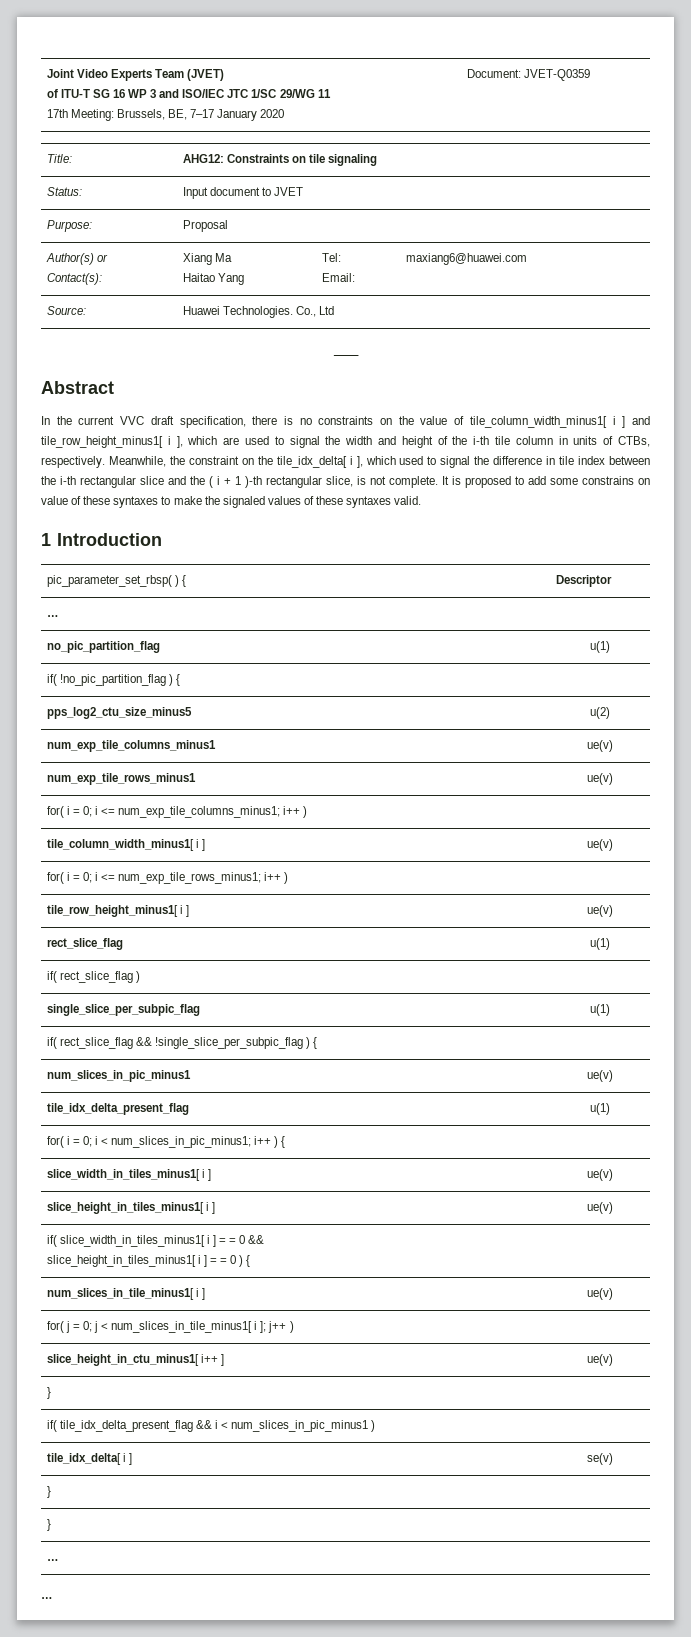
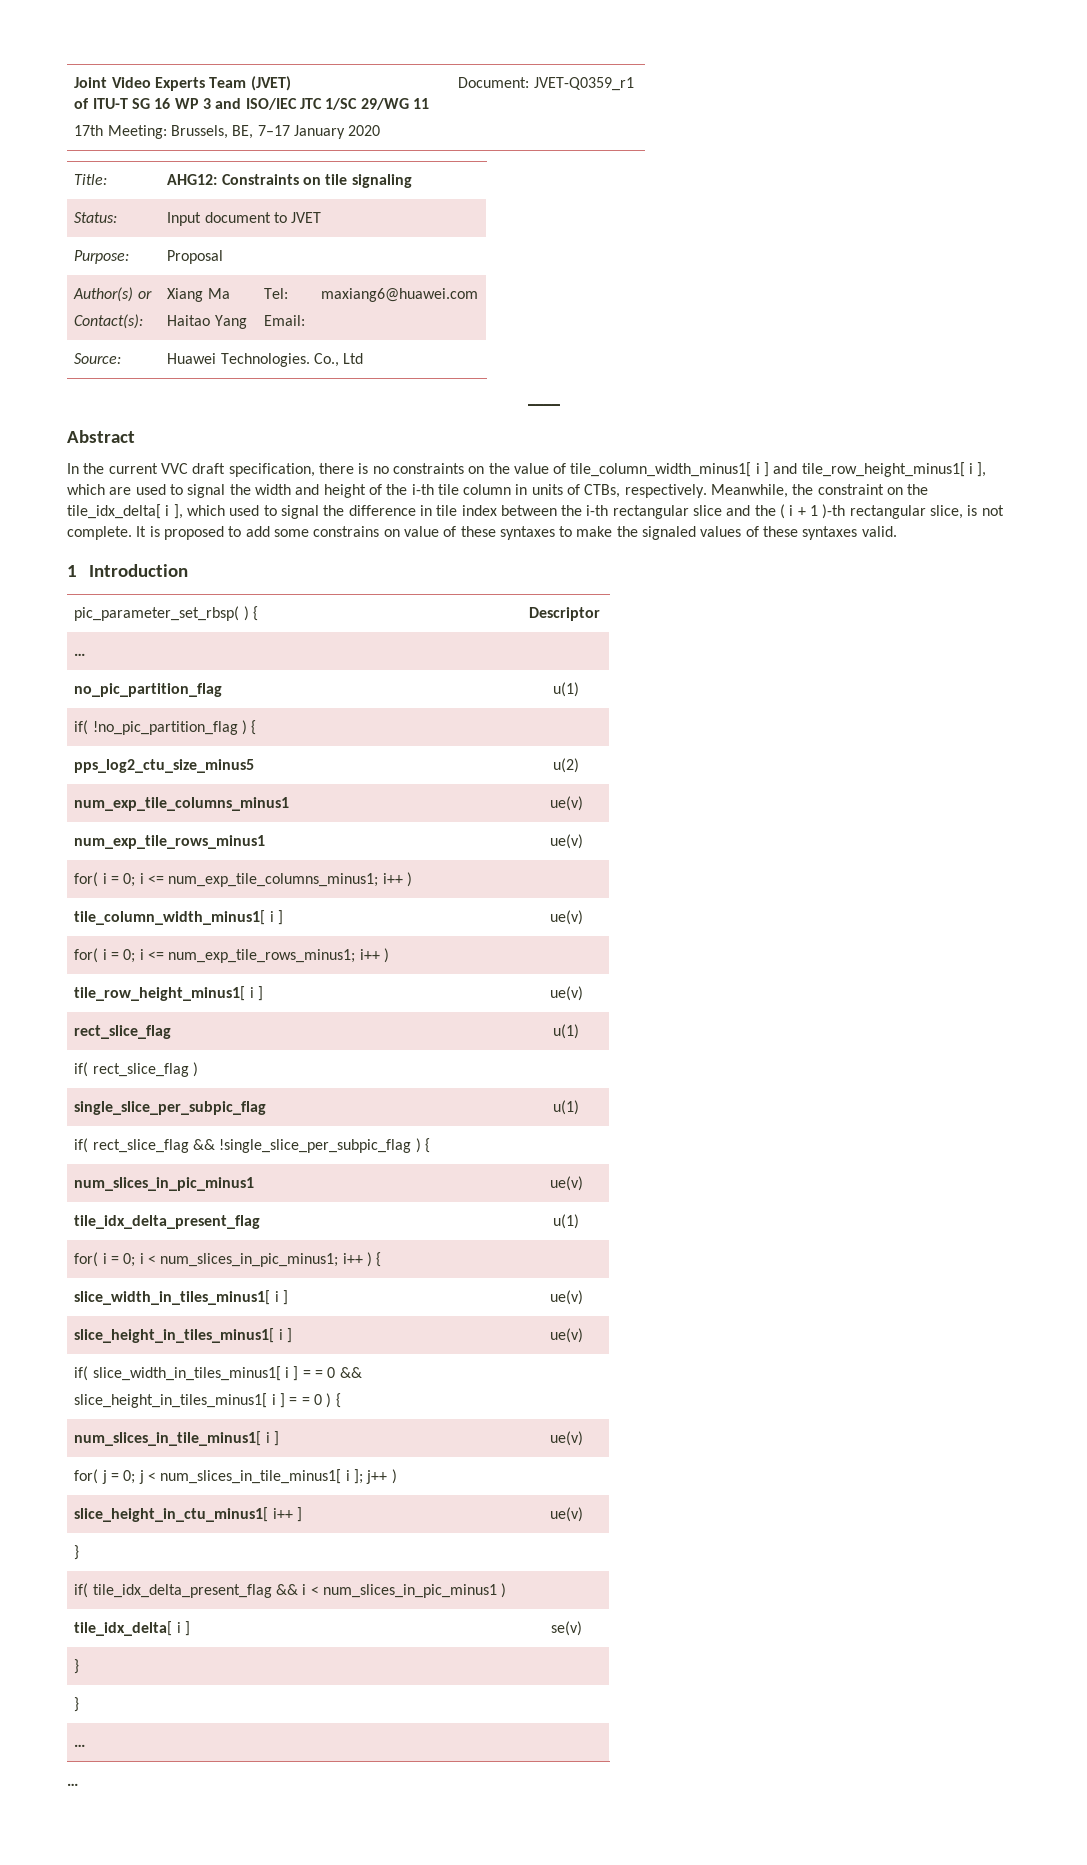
[523,69,590,81] JVET-Q0359 -> [533,77,634,91] JVET-Q0359_r1

